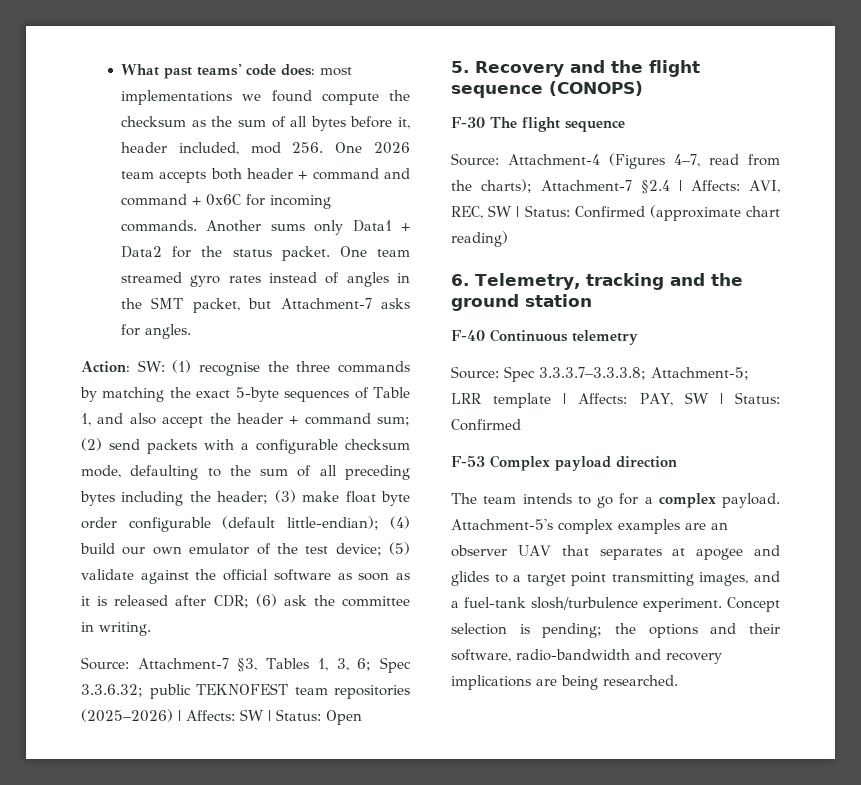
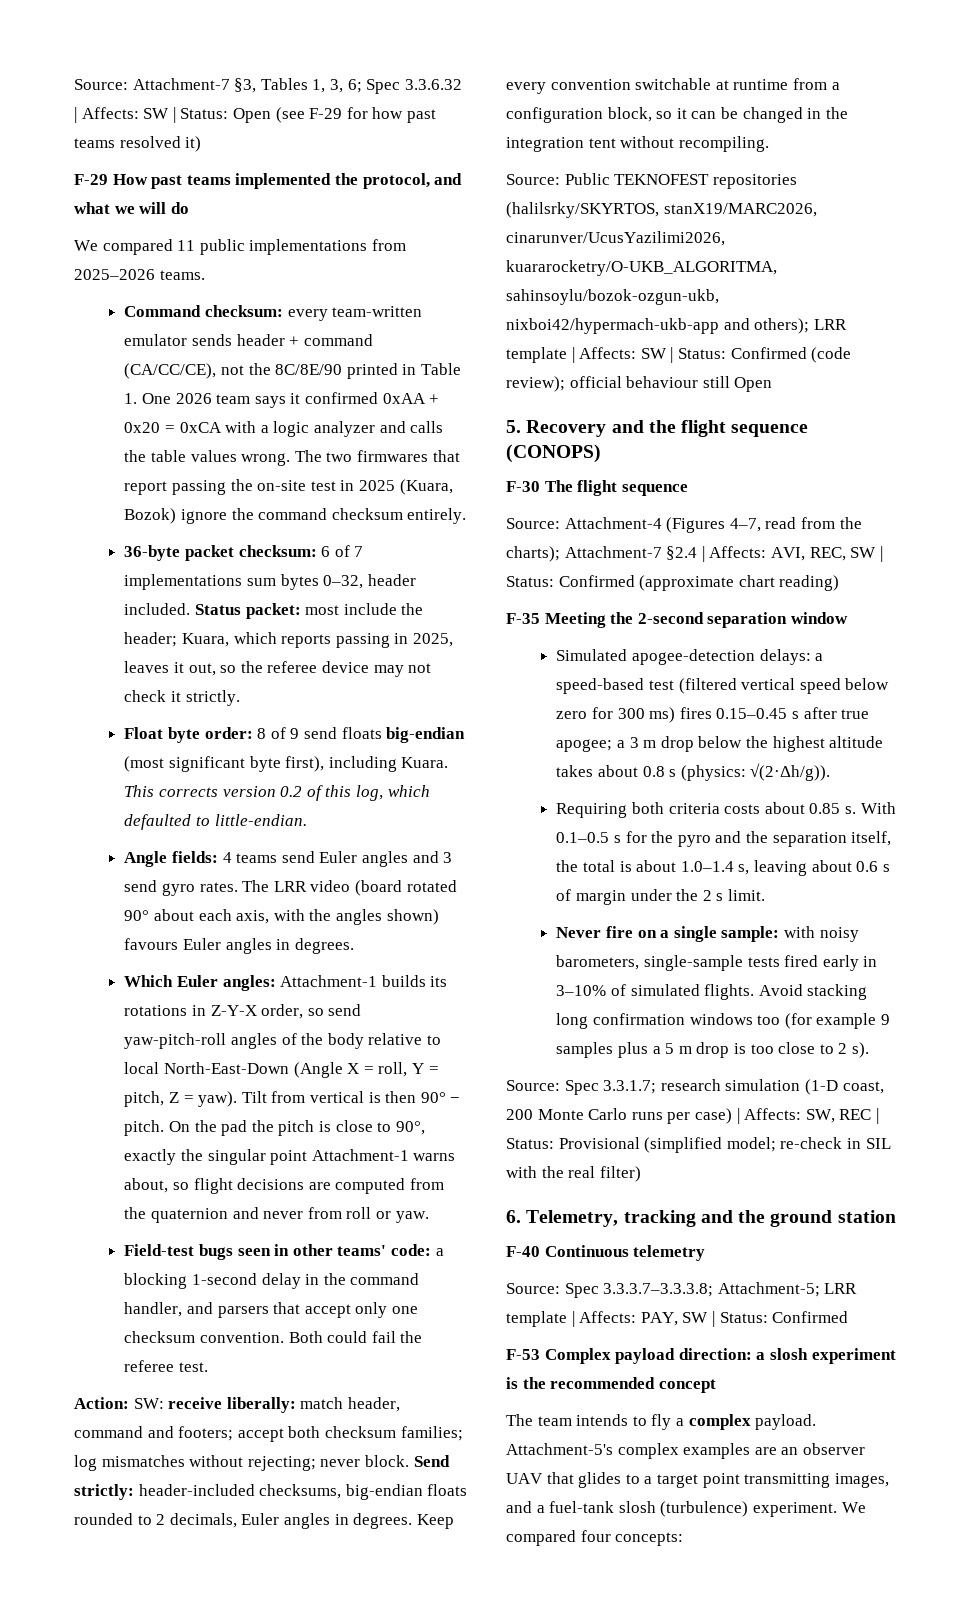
[121,64,353,79] [121,90,410,105] [121,116,410,131] [121,142,410,155] [121,168,410,183] [121,194,332,209] [121,220,410,235] [121,246,410,261] [121,272,410,287] [121,297,410,313] [121,324,192,339] [81,360,410,376] [80,387,411,402] [81,413,410,428] [81,438,410,454] [81,465,410,480] [80,490,410,506] [81,516,410,532] [80,542,410,556] [81,569,411,584] [81,594,410,608] [81,622,151,636] What past teams' code does: most implementations we found compute the checksum as the sum of all bytes before it, header included, mod 256. One 2026 team accepts both header + command and command + 0x6C for incoming commands. Another sums only Data1 + Data2 for the status packet. One team streamed gyro rates instead of angles in the SMT packet, but Attachment-7 asks for angles. // Action: SW: (1) recognise the three commands by matching the exact 5-byte sequences of Table 1, and also accept the header + command sum; (2) send packets with a configurable checksum mode, defaulting to the sum of all preceding bytes including the header; (3) make float byte order configurable (default little-endian); (4) build our own emulator of the test device; (5) validate against the official software as soon as it is released after CDR; (6) ask the committee in writing. // -> (74, 84) none
[81,683,410,699] [81,709,173,722] 3.3.6.32; public TEKNOFEST team repositories (2025–2026) -> [404,79,462,90] 3.3.6.32
(362, 717) none -> [275,107,436,123] [74,136,202,152] [74,173,463,189] [74,202,189,214] [74,239,406,255] [74,269,205,280] [124,305,423,321] [124,334,373,346] [124,363,462,379] [124,392,440,408] [124,421,444,437] [124,450,460,466] [124,479,453,495] [124,508,467,524] [124,545,364,561] [124,574,416,590] [124,603,424,619] [124,632,454,648] [124,661,432,677] [124,690,240,706] [124,727,466,743] [124,756,449,772] [124,785,430,801] [124,814,307,830] [124,851,453,867] [124,880,457,896] [124,909,439,925] [124,938,354,954] [124,975,448,991] [124,1004,362,1019] [124,1033,442,1049] [124,1062,439,1078] [124,1091,461,1107] [124,1120,425,1136] [124,1149,456,1165] [124,1178,445,1194] [124,1207,429,1223] [124,1244,444,1260] [124,1273,420,1289] [124,1302,419,1318] [124,1331,423,1343] [124,1360,209,1372] [74,1397,400,1413] [74,1426,463,1442] [74,1455,450,1471] [74,1484,468,1500] [74,1513,454,1529] [506,78,840,94] [506,107,848,123] [506,136,769,152] [506,173,797,189] [506,202,817,218] [506,231,725,246] [506,260,777,276] [506,289,719,305] [506,318,847,334] [506,347,852,363] [506,376,773,392] (see F-29 for how past teams resolved it) // F-29 How past teams implemented the protocol, and what we will do // We compared 11 public implementations from 2025–2026 teams. // Command checksum: every team-written emulator sends header + command (CA/CC/CE), not the 8C/8E/90 printed in Table 1. One 2026 team says it confirmed 0xAA + 0x20 = 0xCA with a logic analyzer and calls the table values wrong. The two firmwares that report passing the on-site test in 2025 (Kuara, Bozok) ignore the command checksum entirely. // 36-byte packet checksum: 6 of 7 implementations sum bytes 0–32, header included. Status packet: most include the header; Kuara, which reports passing in 2025, leaves it out, so the referee device may not check it strictly. // Float byte order: 8 of 9 send floats big-endian (most significant byte first), including Kuara. This corrects version 0.2 of this log, which defaulted to little-endian. // Angle fields: 4 teams send Euler angles and 3 send gyro rates. The LRR video (board rotated 90° about each axis, with the angles shown) favours Euler angles in degrees. // Which Euler angles: Attachment-1 builds its rotations in Z-Y-X order, so send yaw-pitch-roll angles of the body relative to local North-East-Down (Angle X = roll, Y = pitch, Z = yaw). Tilt from vertical is then 90° − pitch. On the pad the pitch is close to 90°, exactly the singular point Attachment-1 warns about, so flight decisions are computed from the quaternion and never from roll or yaw. // Field-test bugs seen in other teams' code: a blocking 1-second delay in the command handler, and parsers that accept only one checksum convention. Both could fail the referee test. // Action: SW: receive liberally: match header, command and footers; accept both checksum families; log mismatches without rejecting; never block. Send strictly: header-included checksums, big-endian floats rounded to 2 decimals, Euler angles in degrees. Keep every convention switchable at runtime from a configuration block, so it can be changed in the integration tent without recompiling. // Source: Public TEKNOFEST repositories (halilsrky/SKYRTOS, stanX19/MARC2026, cinarunver/UcusYazilimi2026, kuararocketry/O-UKB_ALGORITMA, sahinsoylu/bozok-ozgun-ukb, nixboi42/hypermach-ukb-app and others); LRR template | Affects: SW | Status: Confirmed (code review); official behaviour still Open
(508, 239) none -> [506,612,848,628] [556,649,824,665] [556,678,890,694] [556,707,870,723] [556,736,884,752] [556,763,831,781] [556,802,896,818] [556,831,892,847] [556,860,890,876] [556,889,766,905] [556,926,859,942] [556,955,878,971] [556,984,868,1000] [556,1013,891,1029] [556,1042,869,1058] [506,1079,884,1095] [506,1108,879,1124] [506,1137,891,1153] [506,1166,641,1182] // F-35 Meeting the 2-second separation window // Simulated apogee-detection delays: a speed-based test (filtered vertical speed below zero for 300 ms) fires 0.15–0.45 s after true apogee; a 3 m drop below the highest altitude takes about 0.8 s (physics: √(2·Δh/g)). // Requiring both criteria costs about 0.85 s. With 0.1–0.5 s for the pyro and the separation itself, the total is about 1.0–1.4 s, leaving about 0.6 s of margin under the 2 s limit. // Never fire on a single sample: with noisy barometers, single-sample tests fired early in 3–10% of simulated flights. Avoid stacking long confirmation windows too (for example 9 samples plus a 5 m drop is too close to 2 s). // Source: Spec 3.3.1.7; research simulation (1-D coast, 200 Monte Carlo runs per case) | Affects: SW, REC | Status: Provisional (simplified model; re-check in SIL with the real filter)
[616,456,677,468] direction -> [678,1348,896,1364] [506,1377,716,1393] direction: a slosh experiment is the recommended concept
[597,493,639,508] go for -> [651,1414,672,1430] fly
[599,545,780,560] separates at apogee and -> (574, 1478) none
[531,597,780,612] [451,623,780,638] [451,649,722,664] [451,675,678,690] slosh/turbulence experiment. Concept selection is pending; the options and their software, radio-bandwidth and recovery implications are being researched. -> [618,1501,866,1517] [506,1530,684,1546] slosh (turbulence) experiment. We compared four concepts:

